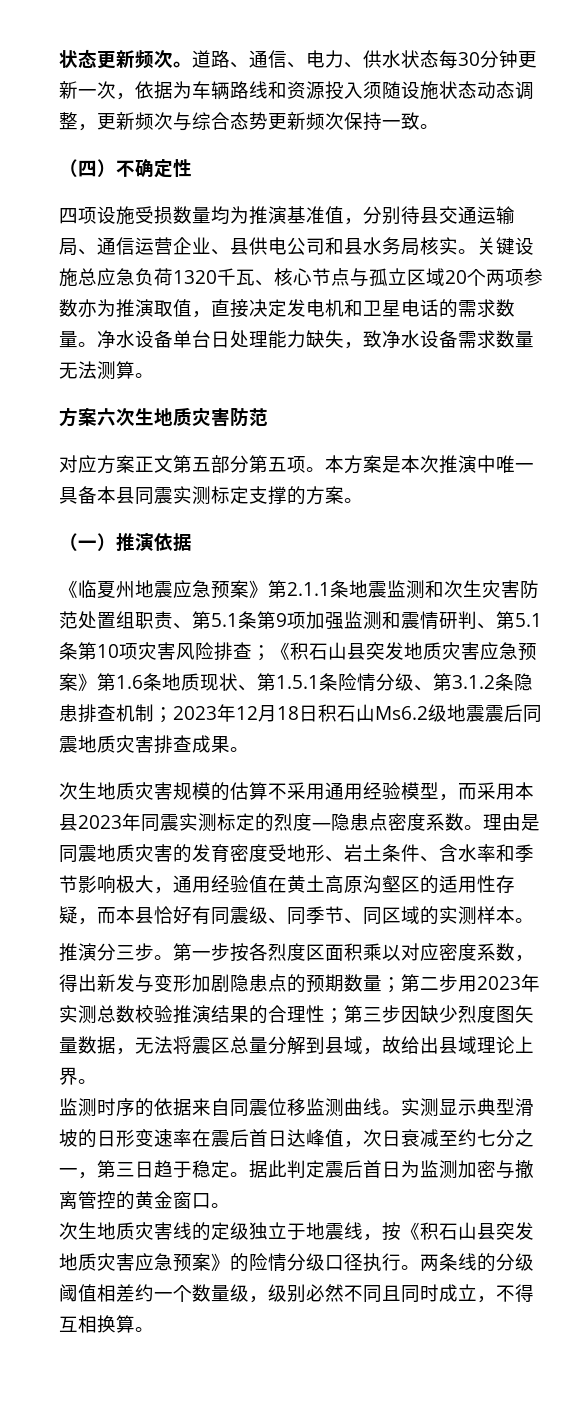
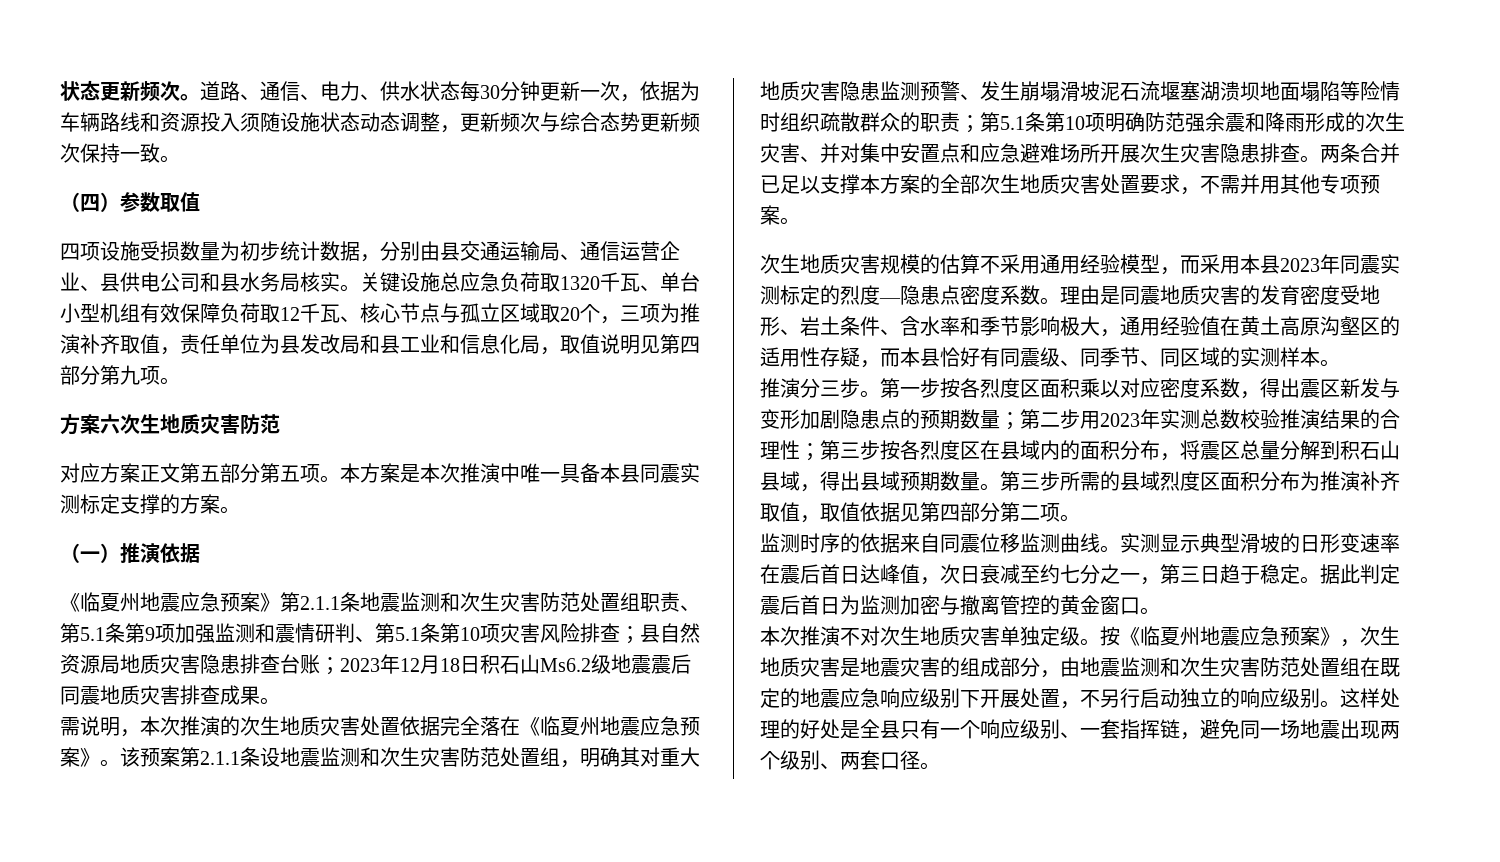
[116,159,192,178] 不确定性 -> [120,192,200,212] 参数取值
[211,206,420,225] 均为推演基准值，分别待 -> [220,241,440,262] 为初步统计数据，分别由
(173, 277) none -> [540,273,560,292] 取
(274, 283) none -> [660,272,700,292] [60,303,360,323] 单台小型机组有效保障负荷取12千瓦、
[445,268,543,286] [59,299,515,318] [59,330,534,349] [59,361,135,380] 20个两项参数亦为推演取值，直接决定发电机和卫星电话的需求数量。净水设备单台日处理能力缺失，致净水设备需求数量无法测算 -> [540,303,700,324] [60,334,700,355] [60,365,160,385] 取20个，三项为推演补齐取值，责任单位为县发改局和县工业和信息化局，取值说明见第四部分第九项
[271,642,537,661] [59,673,533,692] [59,704,154,723] 《积石山县突发地质灾害应急预案》第1.6条地质现状、第1.5.1条险情分级、第3.1.2条隐患排查机制 -> [640,623,700,643] [60,654,320,674] 县自然资源局地质灾害隐患排查台账
(249, 749) none -> [60,716,700,737] [60,747,700,768] [760,81,1400,101] [760,112,1405,133] [760,143,1400,163] [760,174,1380,195] [760,205,800,225] // 需说明，本次推演的次生地质灾害处置依据完全落在《临夏州地震应急预案》。该预案第2.1.1条设地震监测和次生灾害防范处置组，明确其对重大地质灾害隐患监测预警、发生崩塌滑坡泥石流堰塞湖溃坝地面塌陷等险情时组织疏散群众的职责；第5.1条第10项明确防范强余震和降雨形成的次生灾害、并对集中安置点和应急避难场所开展次生灾害隐患排查。两条合并已足以支撑本方案的全部次生地质灾害处置要求，不需并用其他专项预案。
(97, 983) none -> [1300,379,1340,398] 震区
[401,1005,534,1023] [59,1036,534,1055] [59,1067,78,1085] 因缺少烈度图矢量数据，无法将震区总量分解到县域，故给出县域理论上界 -> [880,440,1400,461] [760,471,1400,492] [760,502,1060,523] 按各烈度区在县域内的面积分布，将震区总量分解到积石山县域，得出县域预期数量。第三步所需的县域烈度区面积分布为推演补齐取值，取值依据见第四部分第二项
[59,1222,534,1241] [59,1253,534,1272] [59,1284,534,1303] [59,1315,135,1333] 次生地质灾害线的定级独立于地震线，按《积石山县突发地质灾害应急预案》的险情分级口径执行。两条线的分级阈值相差约一个数量级，级别必然不同且同时成立，不得互相换算 -> [760,626,1400,647] [760,657,1400,678] [760,688,1400,709] [760,719,1400,740] [760,750,920,770] 本次推演不对次生地质灾害单独定级。按《临夏州地震应急预案》，次生地质灾害是地震灾害的组成部分，由地震监测和次生灾害防范处置组在既定的地震应急响应级别下开展处置，不另行启动独立的响应级别。这样处理的好处是全县只有一个响应级别、一套指挥链，避免同一场地震出现两个级别、两套口径

